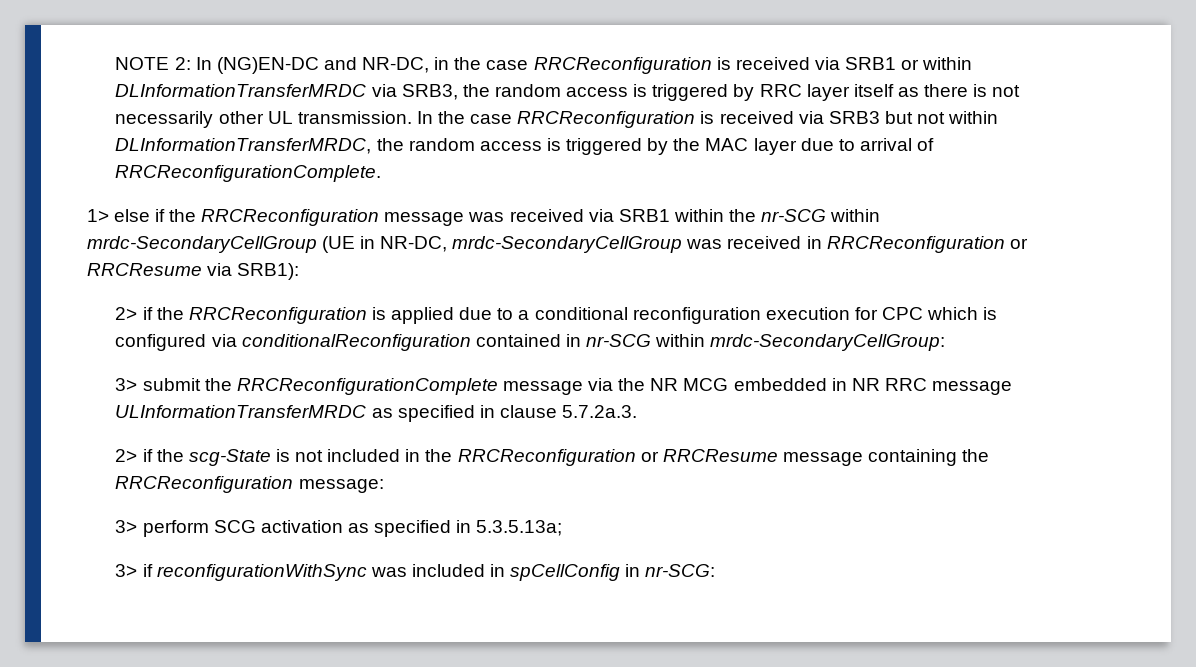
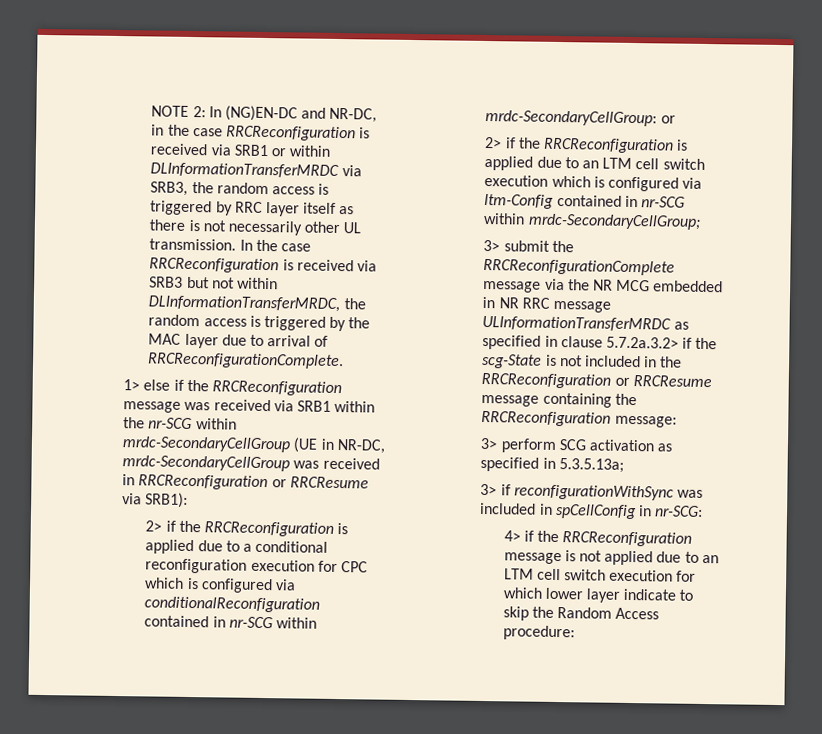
(946, 342) none -> [660,115,676,124] [484,136,689,154] [484,155,705,171] [484,174,703,192] [484,193,686,209] [483,212,701,230] or // 2> if the RRCReconfiguration is applied due to an LTM cell switch execution which is configured via ltm-Config contained in nr-SCG within mrdc-SecondaryCellGroup;
[562,405,638,418] [115,449,138,462] 5.7.2a.3. // 2> -> [606,336,680,349] 5.7.2a.3.2>
(716, 570) none -> [503,530,693,547] [503,550,719,566] [503,568,697,582] [502,587,694,603] [502,606,660,621] [502,625,575,641] // 4> if the RRCReconfiguration message is not applied due to an LTM cell switch execution for which lower layer indicate to skip the Random Access procedure:

